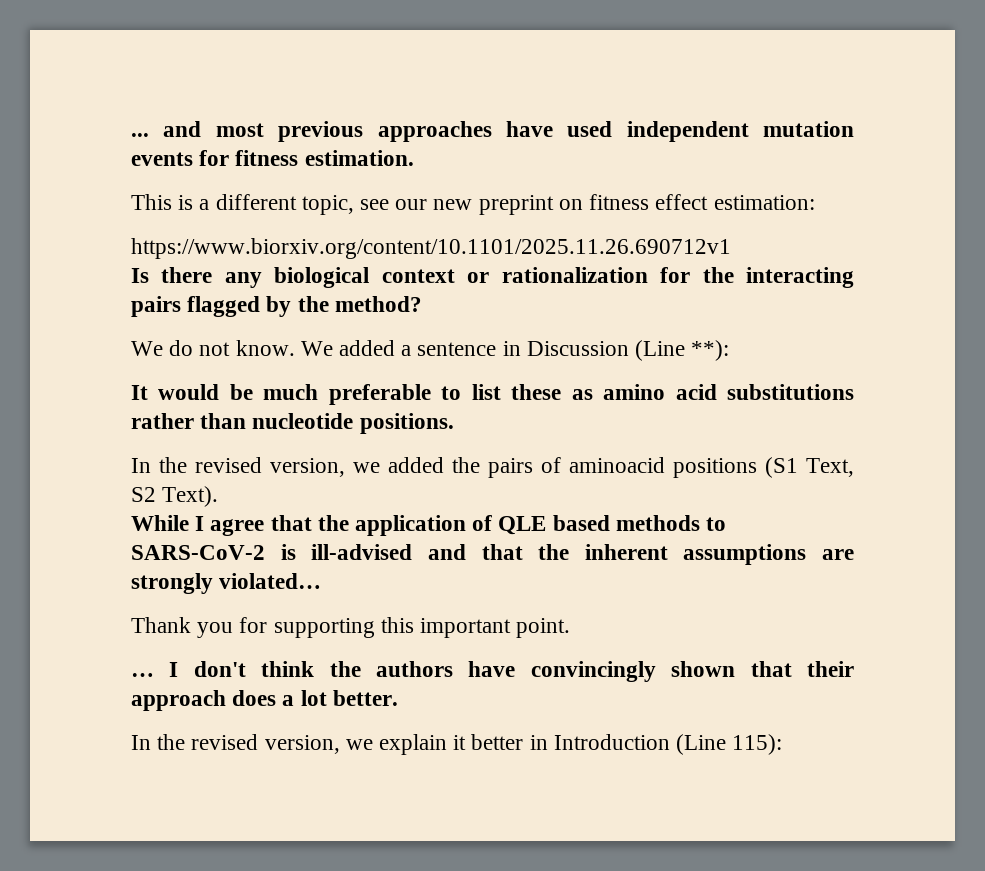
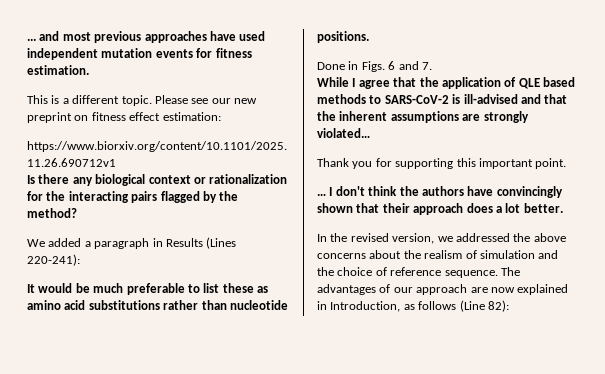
[301,195,354,215] topic, -> [121,95,188,106] topic. Please
[169,340,730,361] do not know. We added a sentence in Discussion (Line **): -> [48,237,237,249] [27,254,80,266] added a paragraph in Results (Lines 220-241):
[131,457,854,478] [131,486,219,507] In the revised version, we added the pairs of aminoacid positions (S1 Text, S2 Text). -> [317,61,432,72] Done in Figs. 6 and 7.
[379,734,783,755] explain it better in Introduction (Line 115): -> [455,233,566,242] [317,250,559,259] [317,267,520,278] [317,284,569,295] [317,300,509,312] addressed the above concerns about the realism of simulation and the choice of reference sequence. The advantages of our approach are now explained in Introduction, as follows (Line 82):

